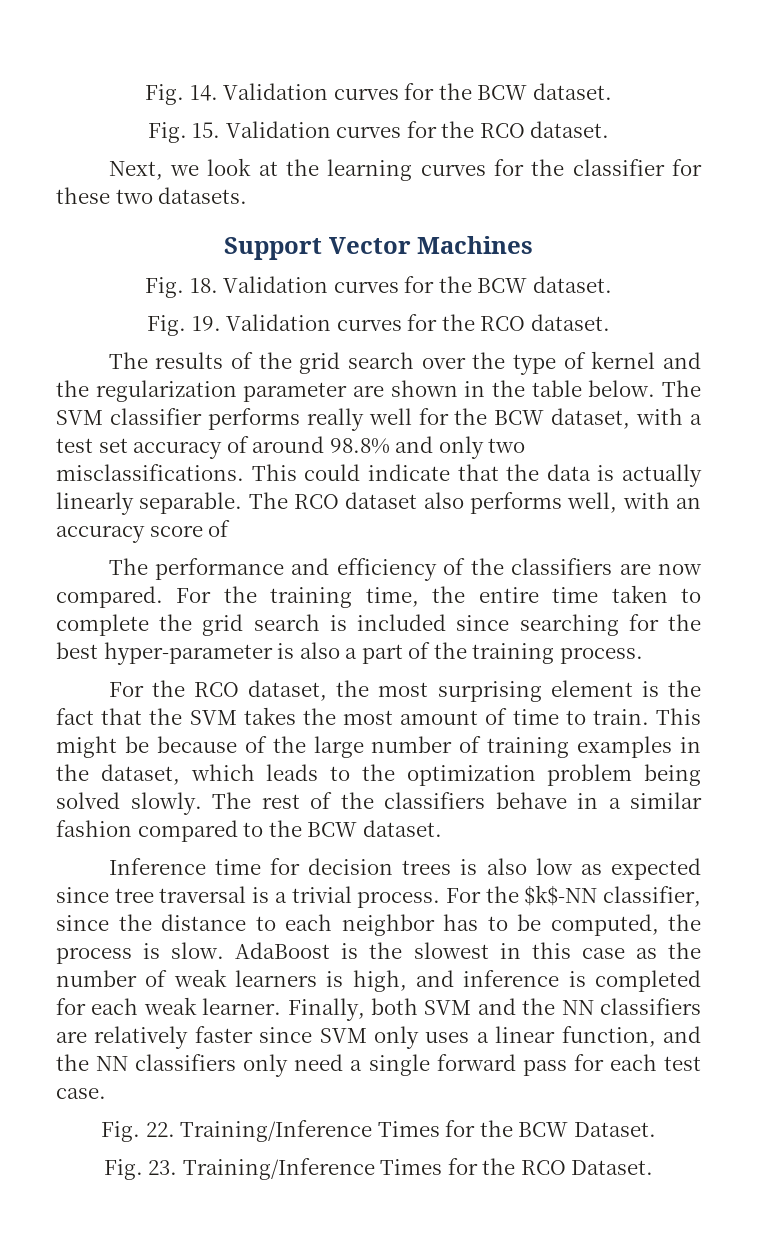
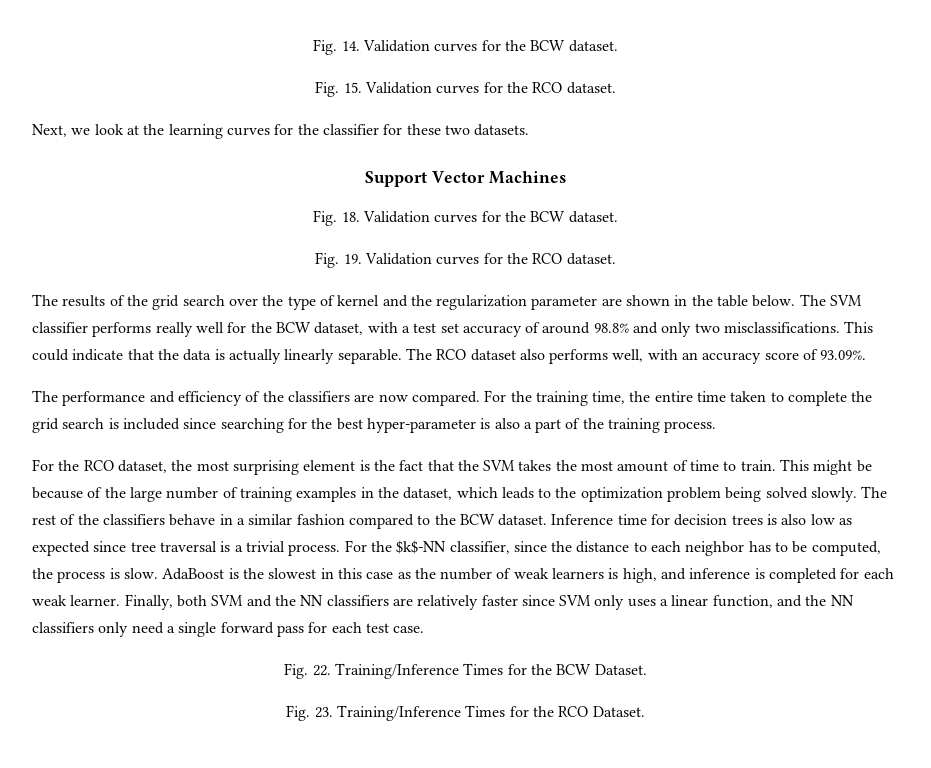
(231, 528) none -> [820,350,867,360] 93.09%.
(442, 828) // -> (548, 520) none

